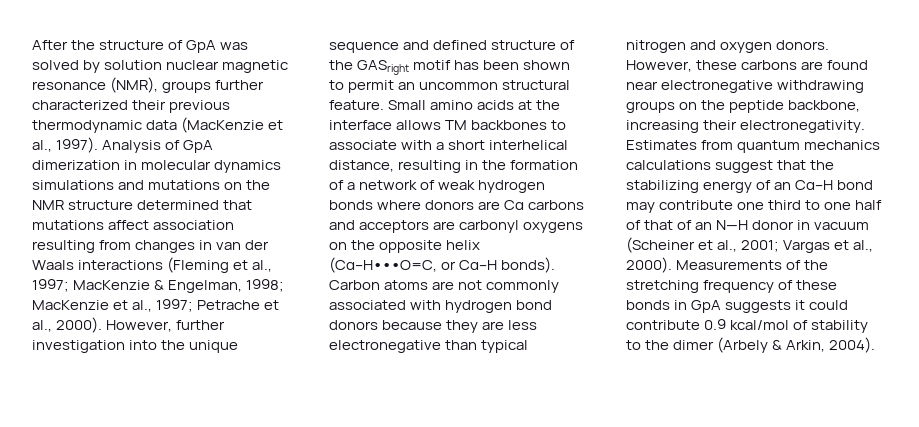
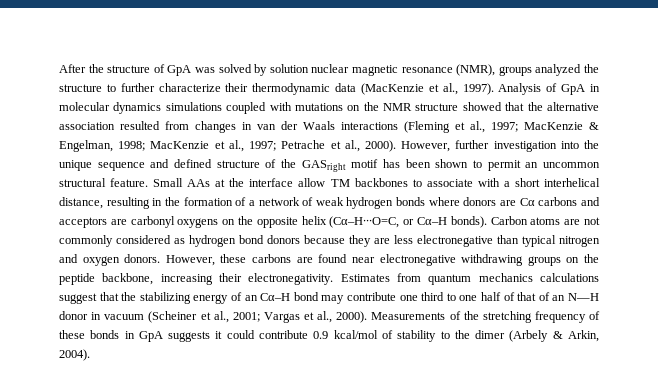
[215,80,265,90] [32,100,231,113] further characterized their previous -> [535,64,600,76] [59,83,249,92] analyzed the structure to further characterize their
[32,160,120,170] dimerization -> (586, 89) none
[118,180,145,190] and -> [226,102,292,114] coupled with
[137,200,253,210] [32,220,235,230] [32,240,95,253] determined that mutations affect association resulting -> [462,102,599,111] [59,121,160,130] showed that the alternative association resulted
[430,100,515,110] amino acids -> [187,179,211,187] AAs
[396,120,442,130] allows -> [298,178,326,187] allow
[329,300,442,310] associated with -> [116,235,185,244] considered as

